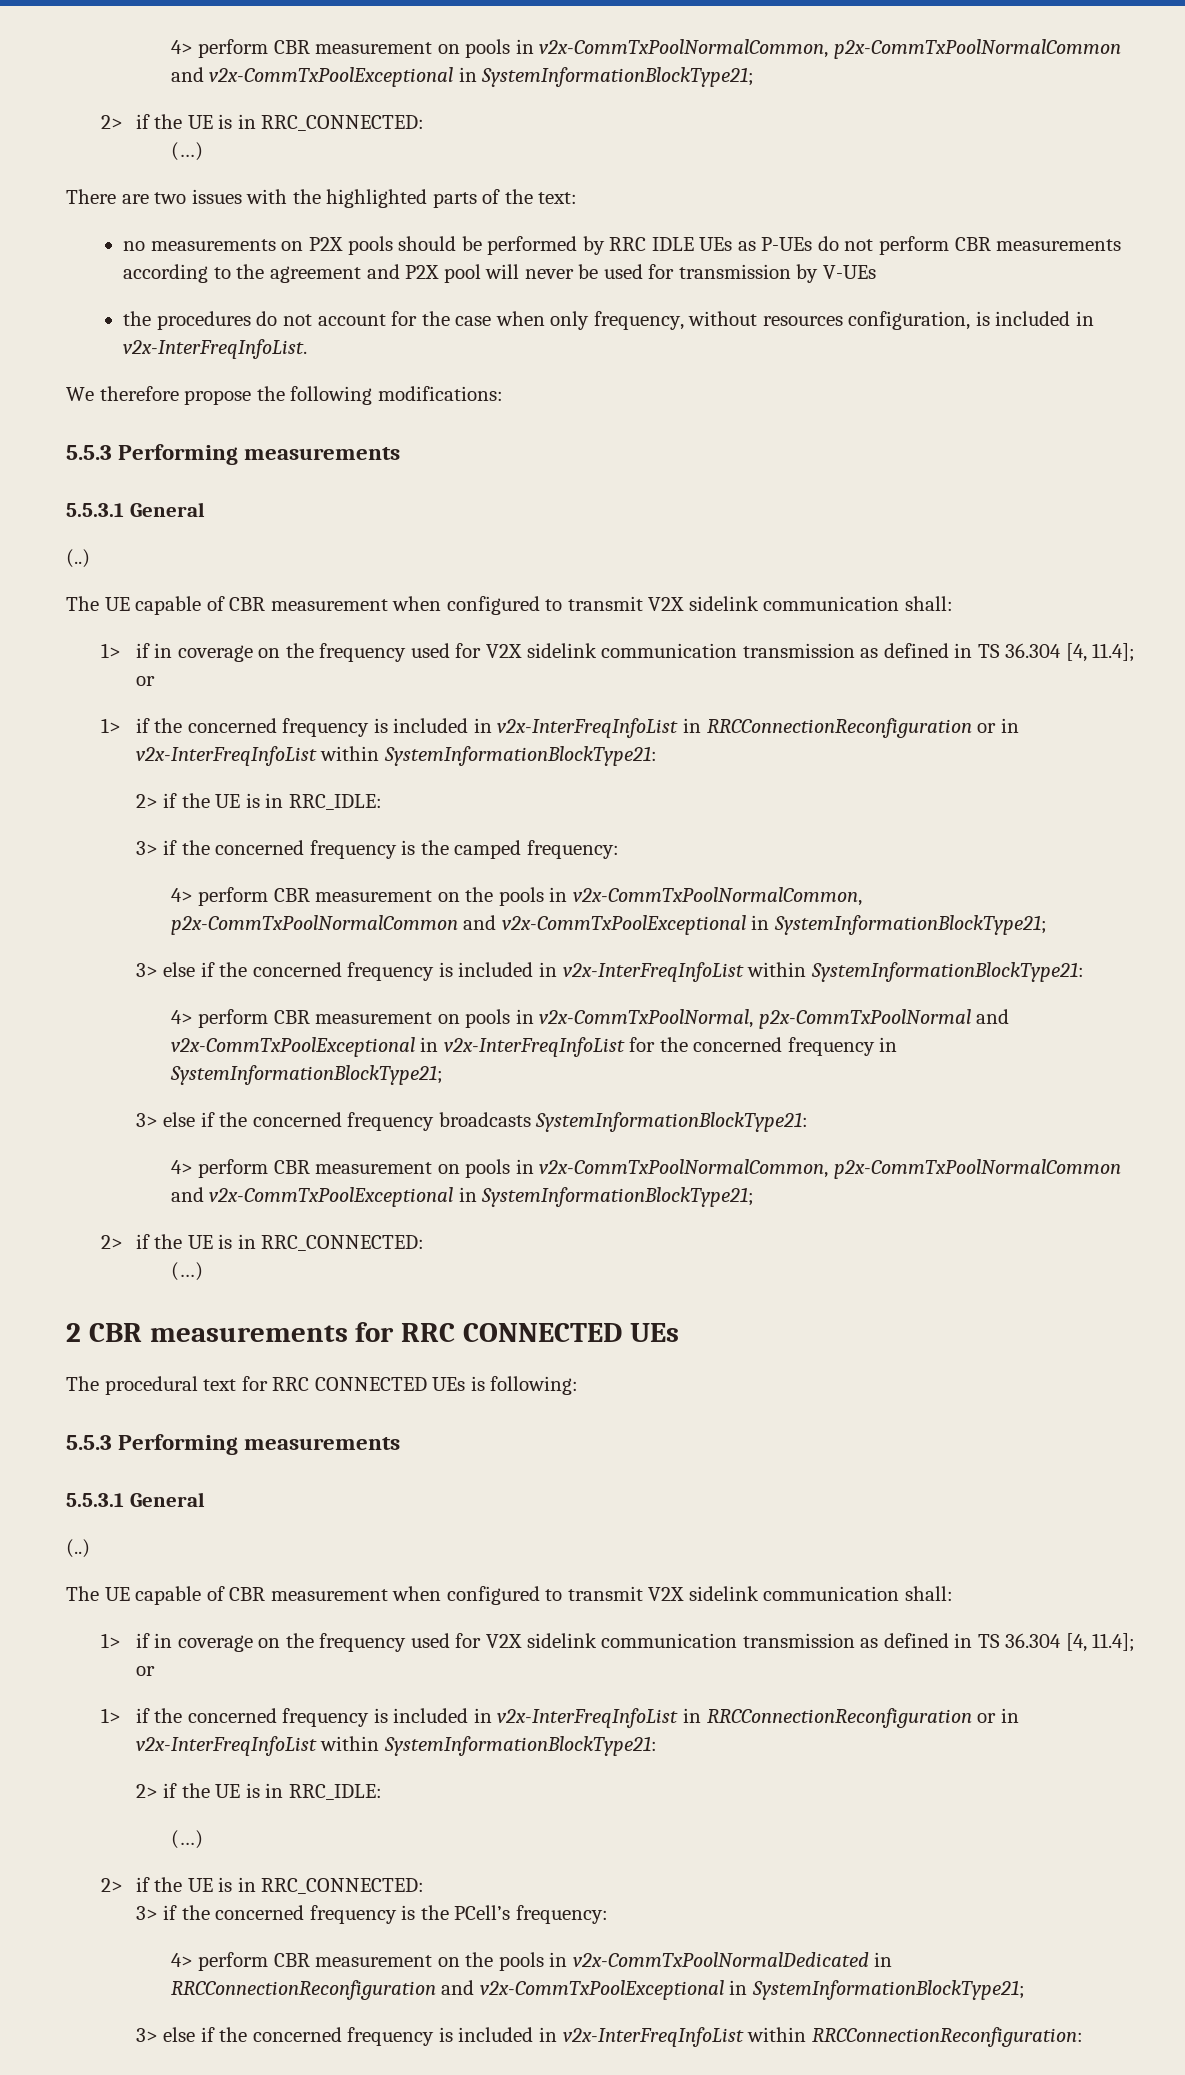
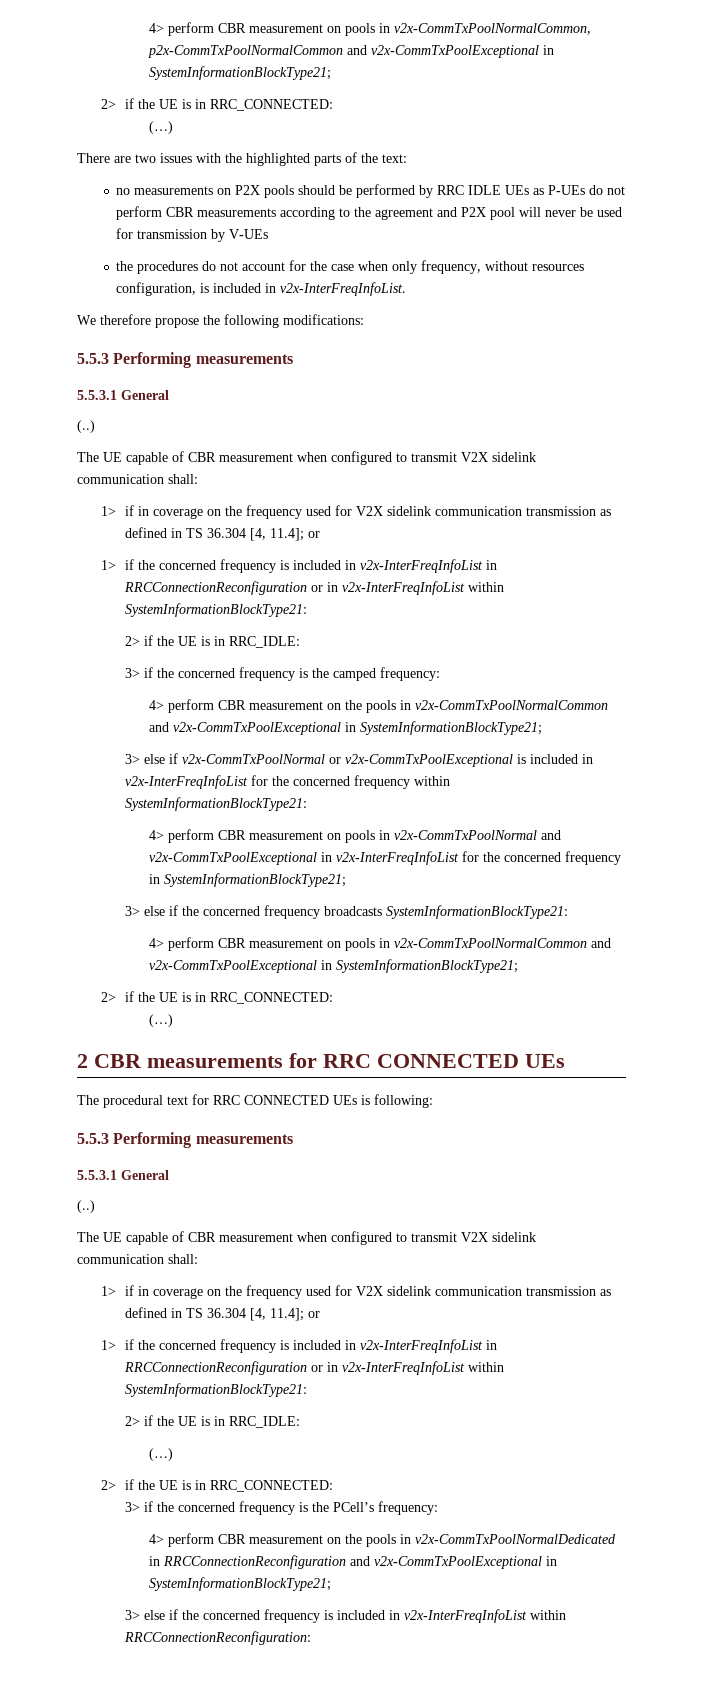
[572,887,862,906] [170,915,1047,935] [135,962,744,982] v2x-CommTxPoolNormalCommon, p2x-CommTxPoolNormalCommon and v2x-CommTxPoolExceptional in SystemInformationBlockType21; // 3> else if the concerned frequency is included in v2x-InterFreqInfoList -> [415,700,609,710] [149,721,543,735] [125,753,594,767] [125,775,411,789] v2x-CommTxPoolNormalCommon and v2x-CommTxPoolExceptional in SystemInformationBlockType21; // 3> else if v2x-CommTxPoolNormal or v2x-CommTxPoolExceptional is included in v2x-InterFreqInfoList for the concerned frequency
[539,1009,971,1029] v2x-CommTxPoolNormal, p2x-CommTxPoolNormal -> [394,830,538,840] v2x-CommTxPoolNormal
[539,1159,1121,1179] v2x-CommTxPoolNormalCommon, p2x-CommTxPoolNormalCommon -> [394,938,588,948] v2x-CommTxPoolNormalCommon

